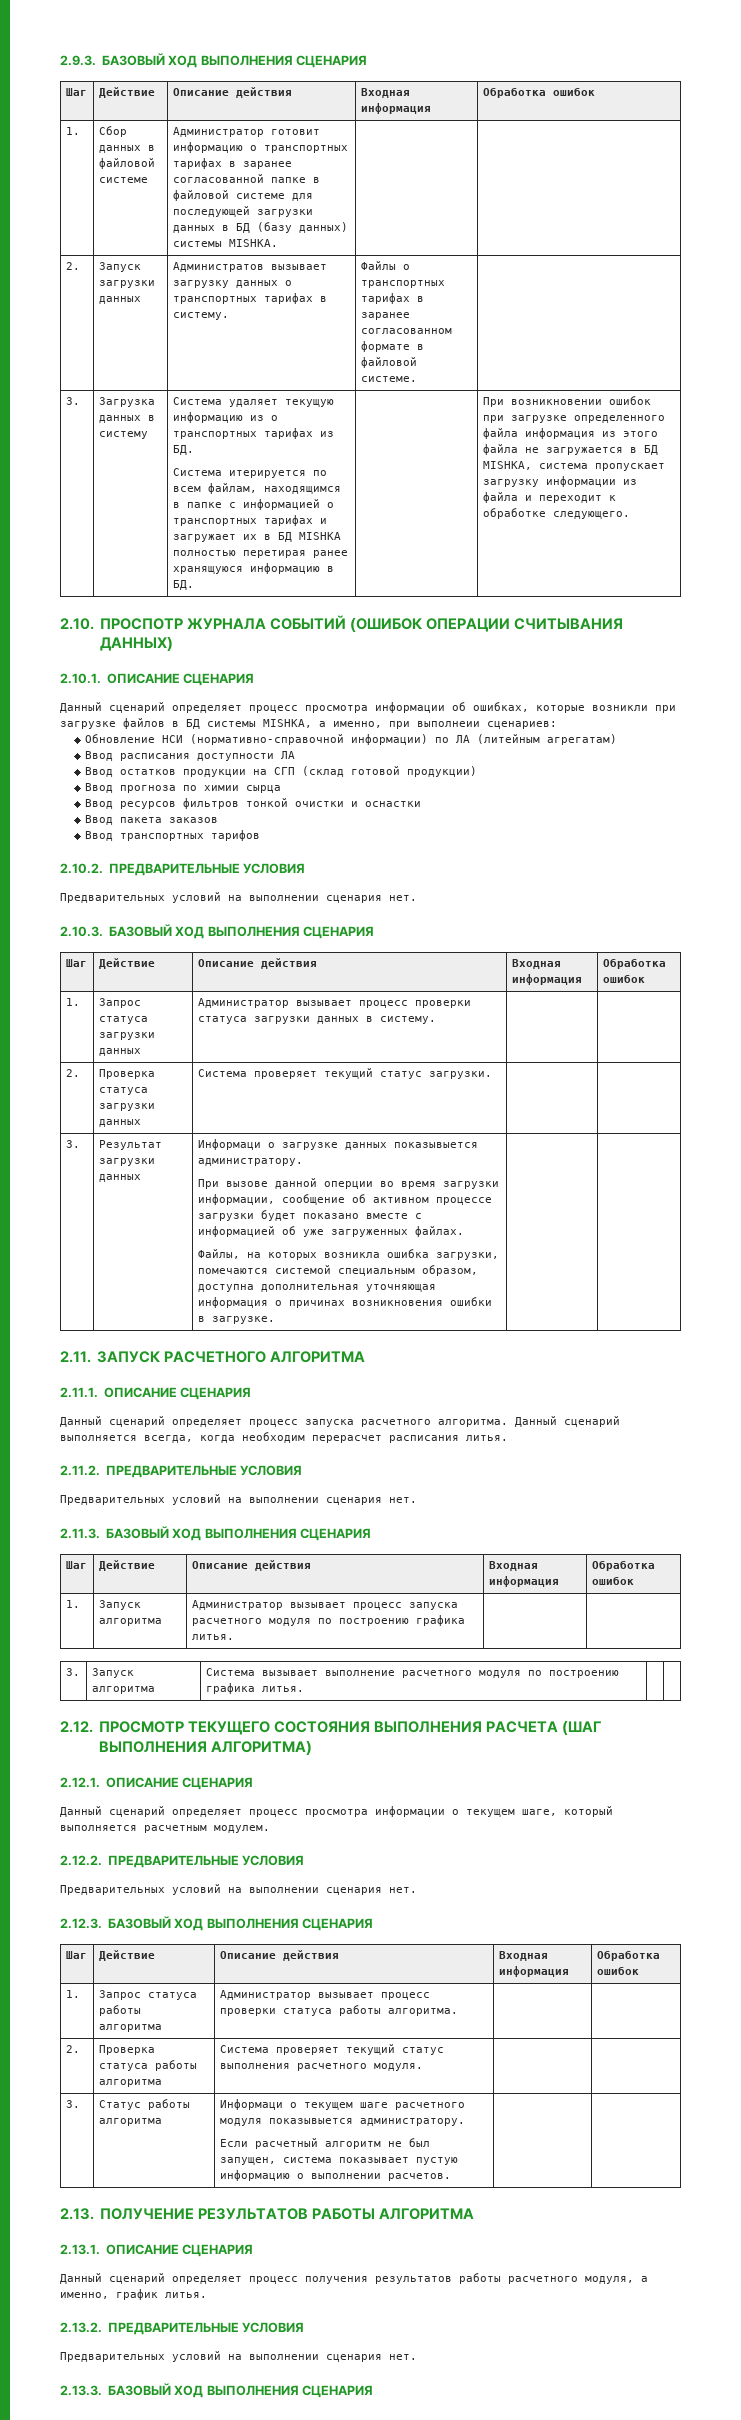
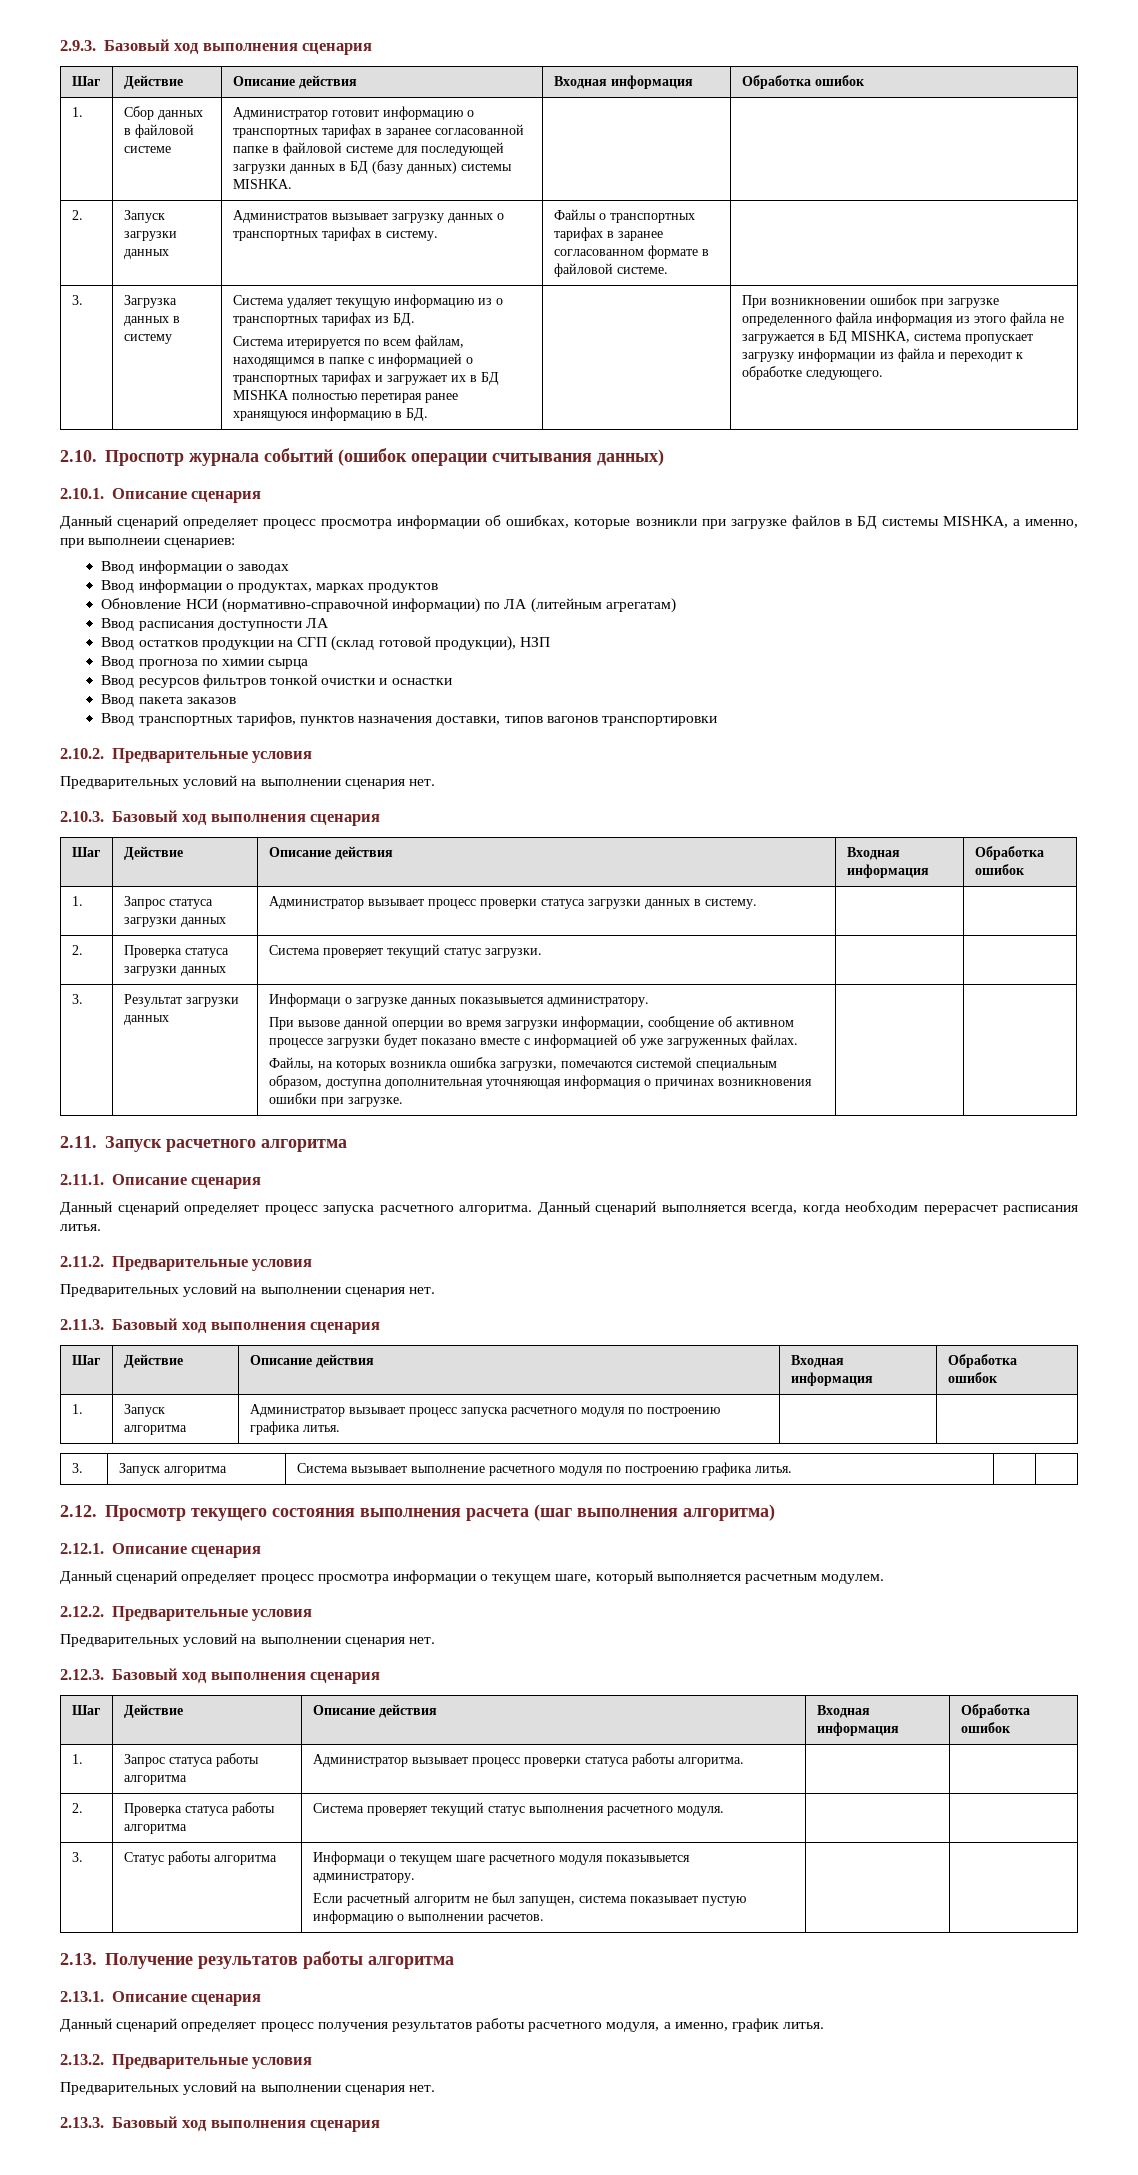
[101,53,368,68] БАЗОВЫЙ ХОД ВЫПОЛНЕНИЯ СЦЕНАРИЯ -> [103,39,373,55] Базовый ход выполнения сценария
[99,615,623,632] [99,636,173,651] ПРОСПОТР ЖУРНАЛА СОБЫТИЙ (ОШИБОК ОПЕРАЦИИ СЧИТЫВАНИЯ ДАННЫХ) -> [104,448,664,466] Проспотр журнала событий (ошибок операции считывания данных)
[106,673,255,686] ОПИСАНИЕ СЦЕНАРИЯ -> [111,488,262,503] Описание сценария
(557, 725) none -> [101,560,289,574] [101,579,439,593] // Ввод информации о заводах // Ввод информации о продуктах, марках продуктов
[407,766,478,777] продукции) -> [434,636,550,651] продукции), НЗП
[211,830,261,841] тарифов -> [236,712,717,726] тарифов, пунктов назначения доставки, типов вагонов транспортировки
[108,863,306,876] ПРЕДВАРИТЕЛЬНЫЕ УСЛОВИЯ -> [111,748,313,763] Предварительные условия
[108,924,375,939] БАЗОВЫЙ ХОД ВЫПОЛНЕНИЯ СЦЕНАРИЯ -> [111,810,381,826] Базовый ход выполнения сценария
[197,1316,205,1322] в -> [320,1097,344,1107] при
[96,1351,365,1363] ЗАПУСК РАСЧЕТНОГО АЛГОРИТМА -> [104,1136,347,1152] Запуск расчетного алгоритма
[103,1387,252,1400] ОПИСАНИЕ СЦЕНАРИЯ -> [111,1174,262,1189] Описание сценария
[105,1465,303,1478] ПРЕДВАРИТЕЛЬНЫЕ УСЛОВИЯ -> [111,1256,313,1271] Предварительные условия
[105,1526,372,1541] БАЗОВЫЙ ХОД ВЫПОЛНЕНИЯ СЦЕНАРИЯ -> [111,1318,381,1334] Базовый ход выполнения сценария
[98,1720,601,1735] [98,1740,312,1755] ПРОСМОТР ТЕКУЩЕГО СОСТОЯНИЯ ВЫПОЛНЕНИЯ РАСЧЕТА (ШАГ ВЫПОЛНЕНИЯ АЛГОРИТМА) -> [104,1504,775,1521] Просмотр текущего состояния выполнения расчета (шаг выполнения алгоритма)
[105,1777,254,1790] ОПИСАНИЕ СЦЕНАРИЯ -> [111,1543,262,1558] Описание сценария
[107,1855,305,1868] ПРЕДВАРИТЕЛЬНЫЕ УСЛОВИЯ -> [111,1606,313,1621] Предварительные условия
[107,1916,374,1931] БАЗОВЫЙ ХОД ВЫПОЛНЕНИЯ СЦЕНАРИЯ -> [111,1668,381,1684] Базовый ход выполнения сценария
[99,2208,474,2220] ПОЛУЧЕНИЕ РЕЗУЛЬТАТОВ РАБОТЫ АЛГОРИТМА -> [104,1951,454,1969] Получение результатов работы алгоритма
[105,2244,254,2257] ОПИСАНИЕ СЦЕНАРИЯ -> [111,1991,262,2006] Описание сценария
[107,2322,305,2335] ПРЕДВАРИТЕЛЬНЫЕ УСЛОВИЯ -> [111,2054,313,2069] Предварительные условия
[107,2383,374,2398] БАЗОВЫЙ ХОД ВЫПОЛНЕНИЯ СЦЕНАРИЯ -> [111,2116,381,2132] Базовый ход выполнения сценария

